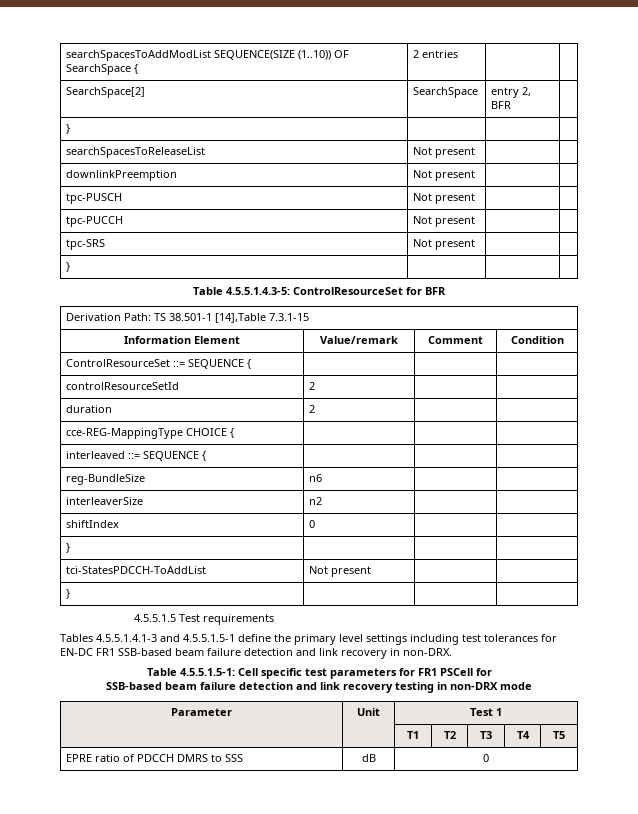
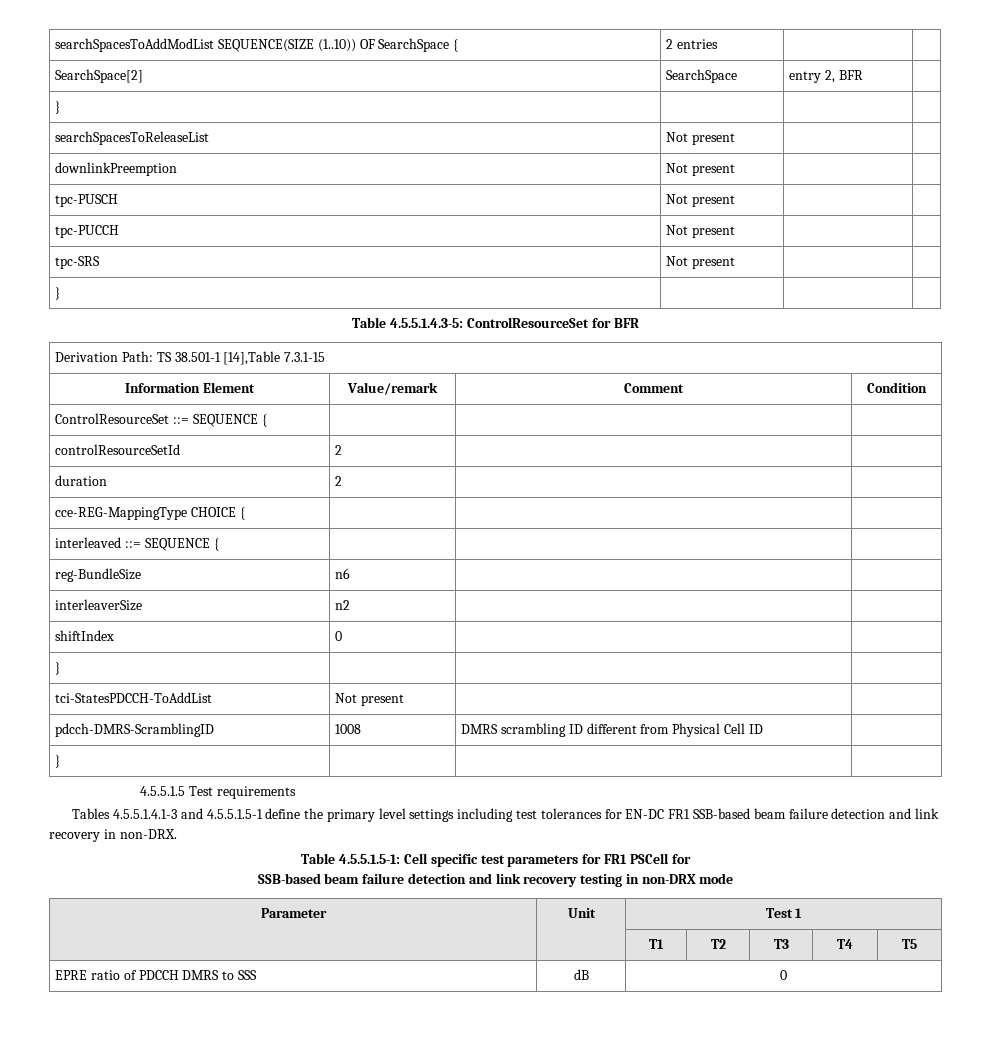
(372, 571) none -> [55,723,215,737] [335,724,362,734] [461,723,763,737] // pdcch-DMRS-ScramblingID | 1008 | DMRS scrambling ID different from Physical Cell ID |

